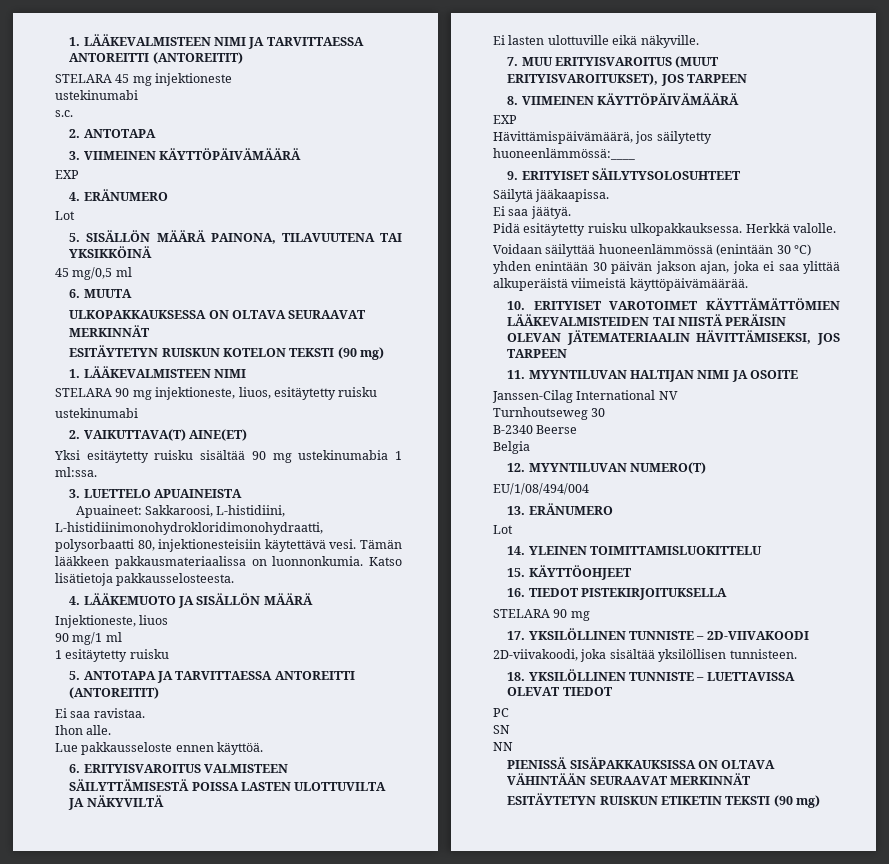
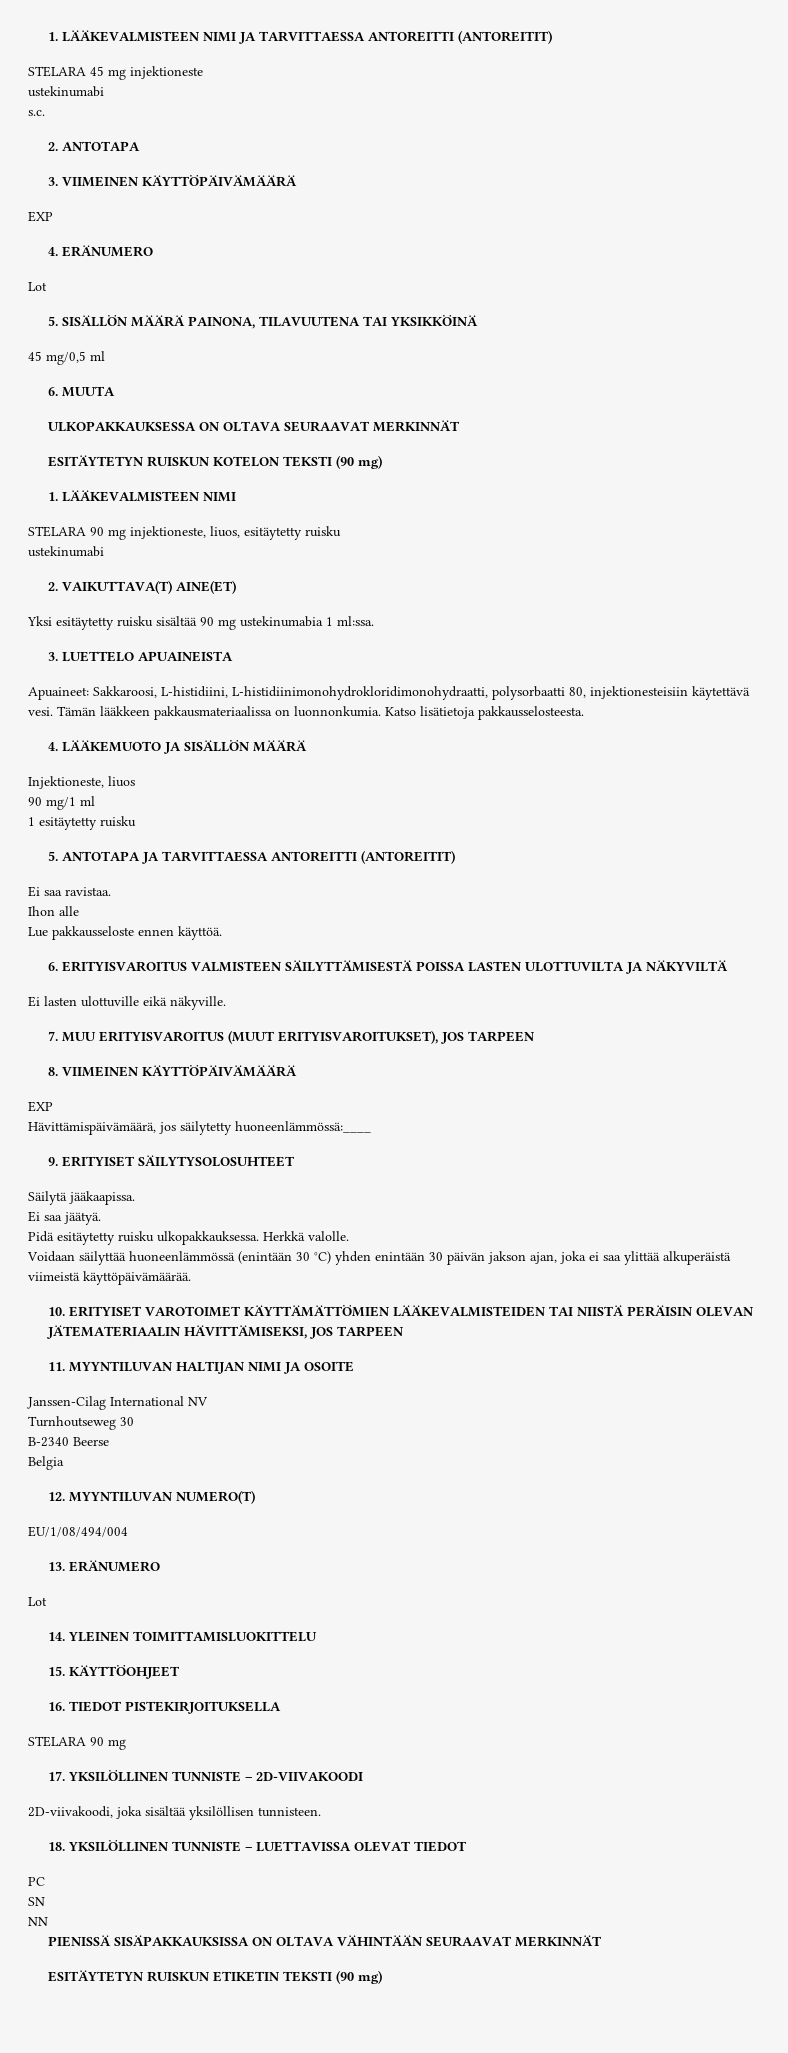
[86,725,112,735] alle. -> [59,906,79,916] alle

